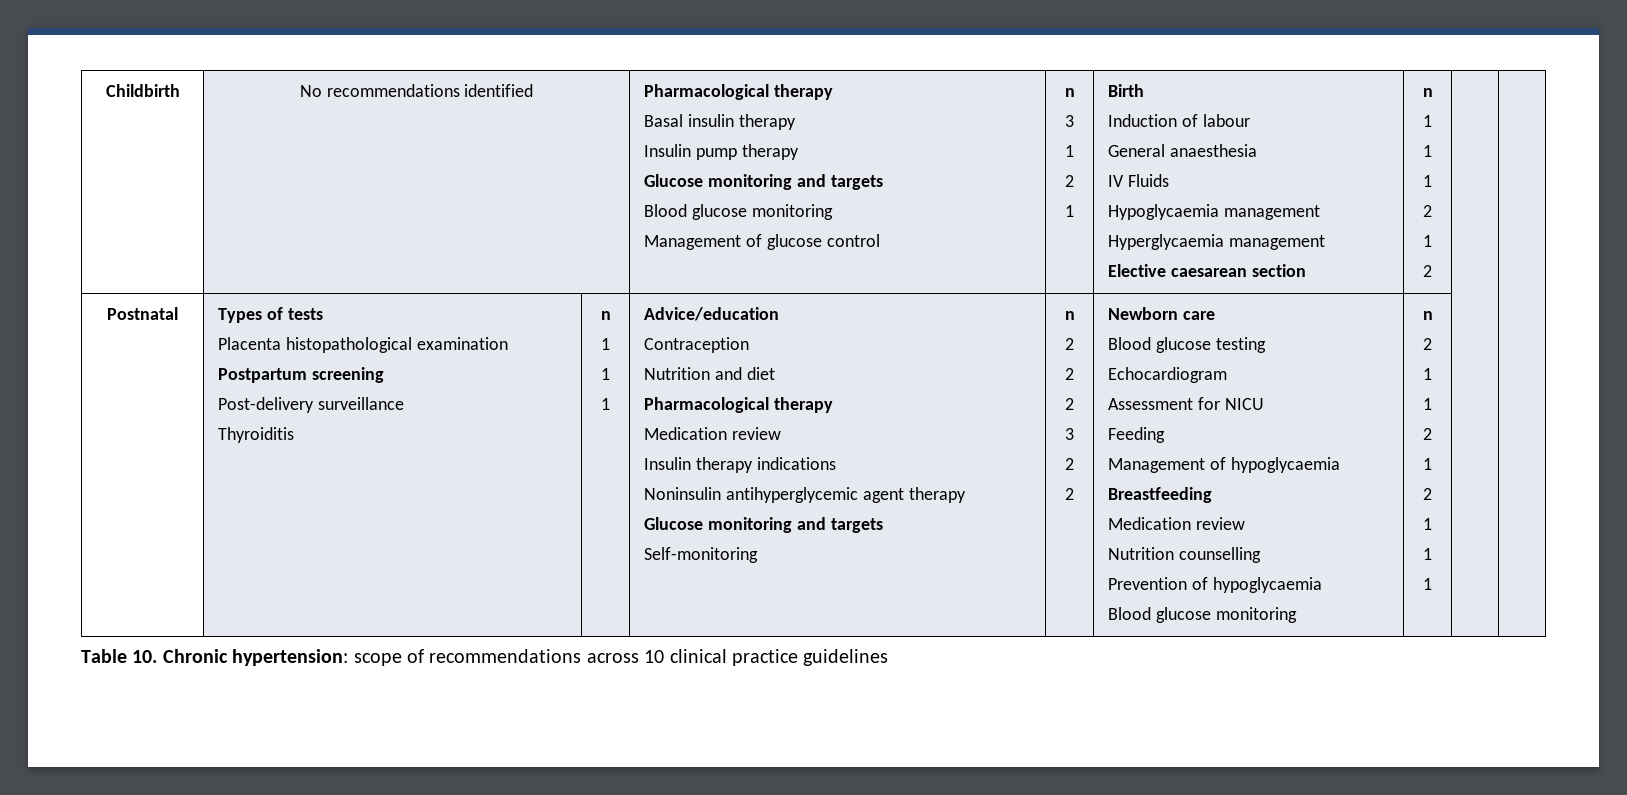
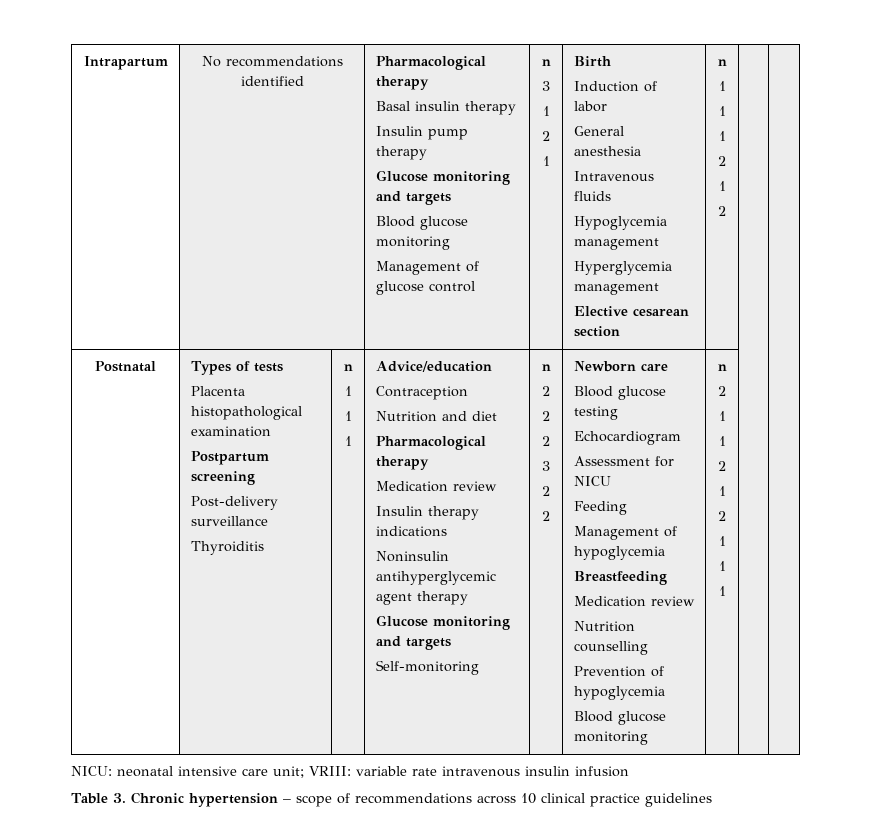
[105,84,180,97] Childbirth -> [83,56,168,70] Intrapartum
[1202,114,1250,127] labour -> [573,101,607,112] labor
[1169,144,1257,157] [1107,174,1169,187] [1107,204,1320,220] [1107,234,1224,250] anaesthesia // IV Fluids // Hypoglycaemia management // Hyperglycaemia -> [573,146,641,156] [573,171,654,182] [573,191,611,201] [573,216,667,230] [573,238,659,250] [573,261,672,275] anesthesia // Intravenous fluids // Hypoglycemia management // Hyperglycemia
[1170,268,1247,277] caesarean -> [632,308,689,317] cesarean
[1230,457,1340,473] hypoglycaemia -> [573,546,665,560] hypoglycemia
[1212,577,1322,593] hypoglycaemia -> [573,686,665,700] hypoglycemia
[81,649,349,666] Table 10. Chronic hypertension: -> [71,766,629,778] [71,792,291,807] NICU: neonatal intensive care unit; VRIII: variable rate intravenous insulin infusion // Table 3. Chronic hypertension –

